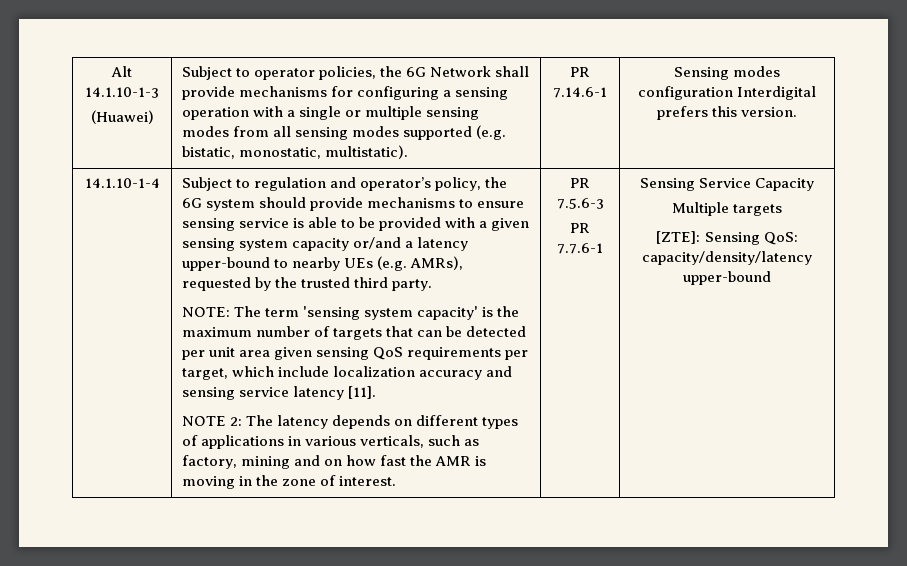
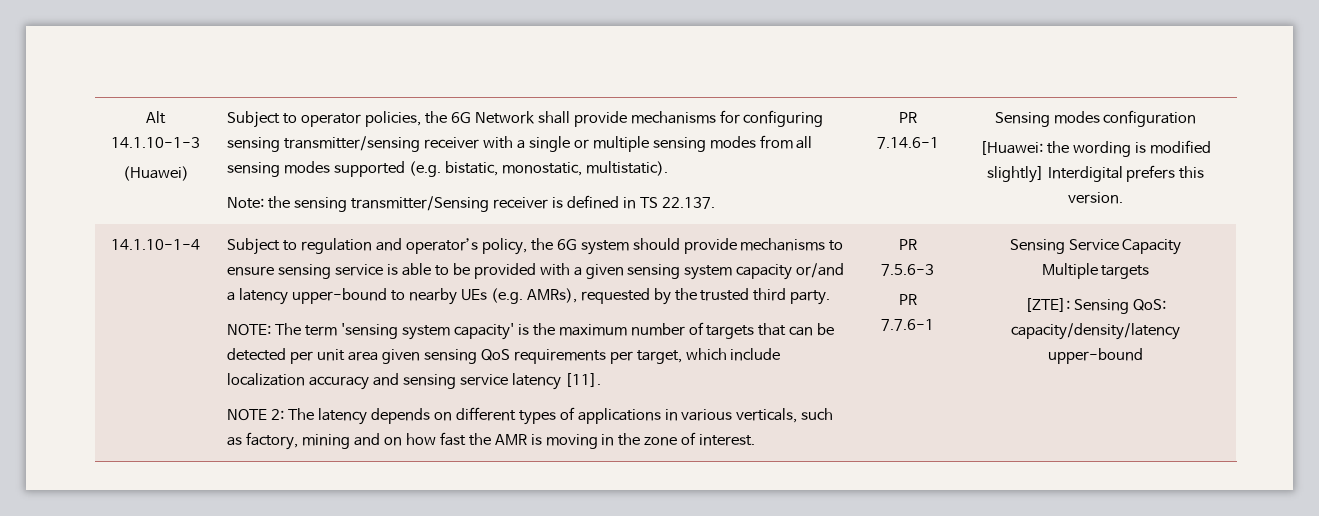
[443,87,509,100] [181,107,249,120] a sensing operation -> [227,136,480,152] sensing transmitter/sensing receiver
(408, 152) none -> [227,195,715,212] // Note: the sensing transmitter/Sensing receiver is defined in TS 22.137.
(733, 93) none -> [980,140,1211,157] [986,166,1044,183] // [Huawei: the wording is modified slightly]

